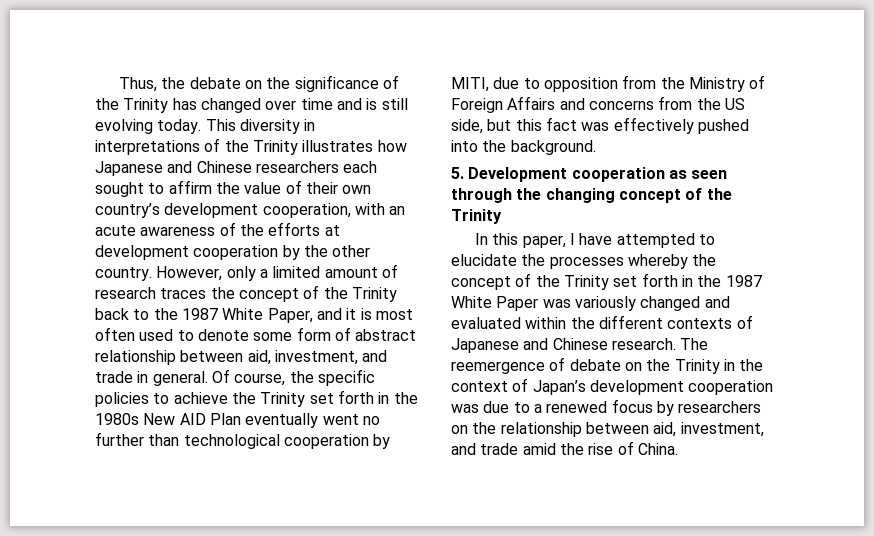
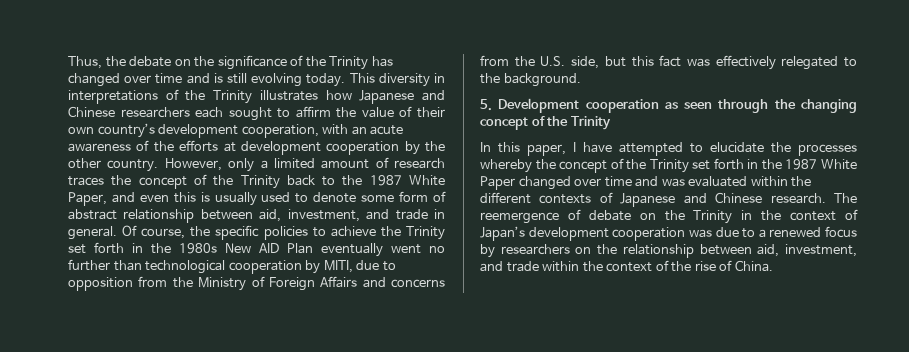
[346,308,413,320] [95,327,135,341] it is most often -> [139,192,257,206] even this is usually
[724,98,745,110] US -> [540,56,566,66] U.S.
[697,119,749,134] [451,140,478,152] pushed into -> [781,56,857,70] relegated to
[542,296,730,311] was variously changed and -> [518,176,685,190] changed over time and was
[522,443,556,455] amid -> [542,260,669,272] within the context of

